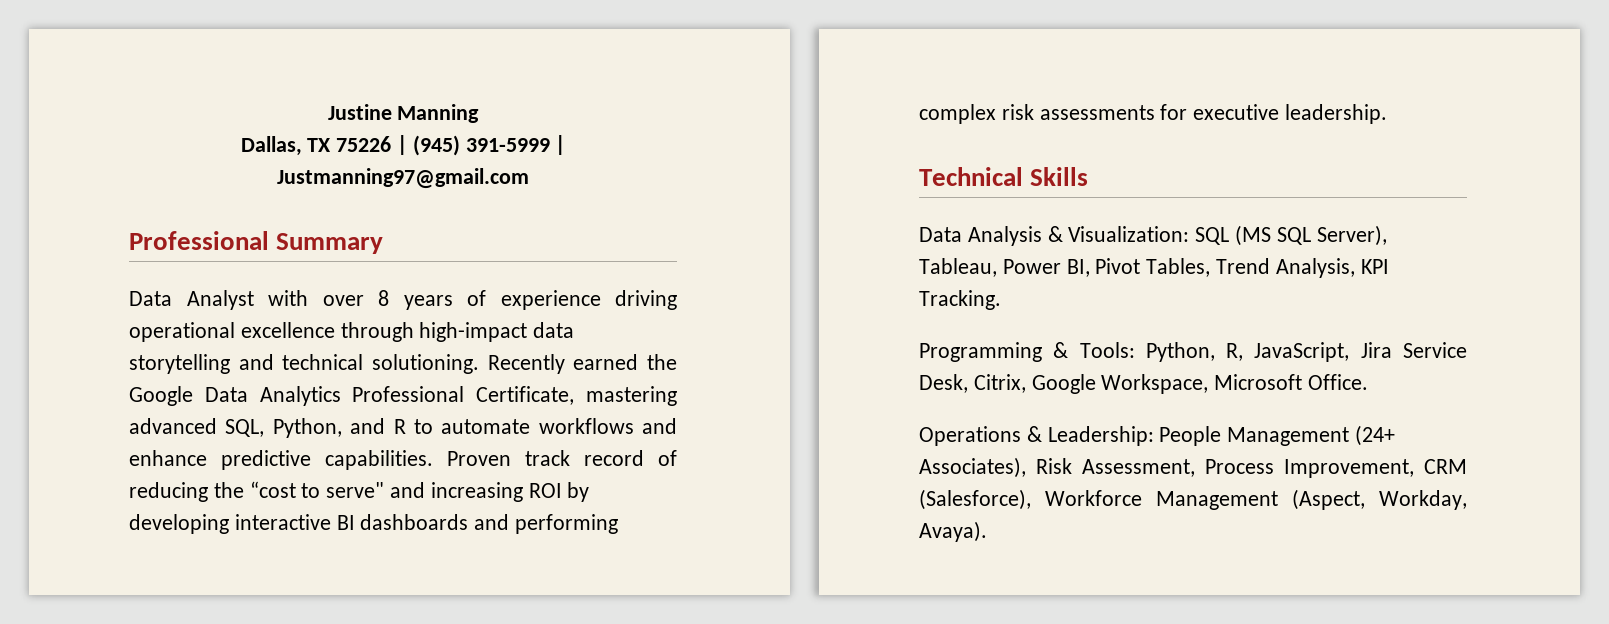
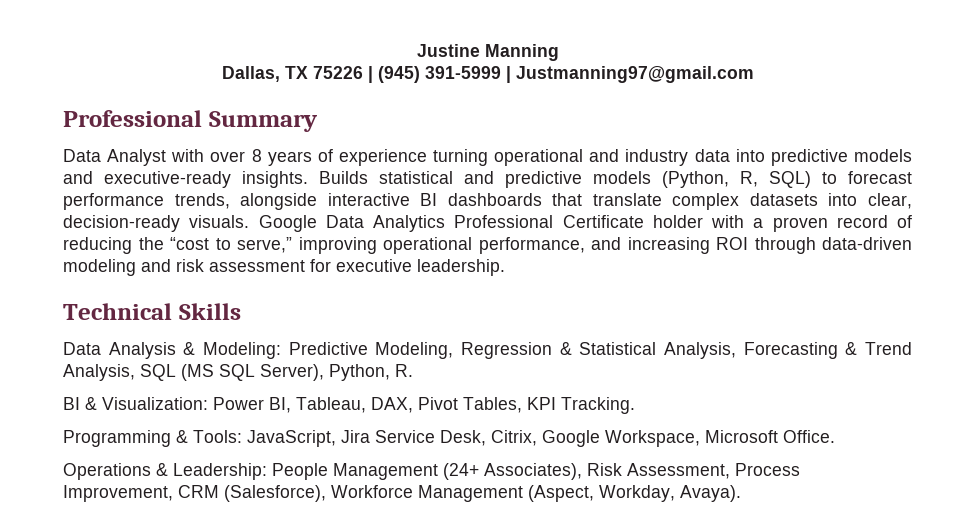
[615,290,677,310] [129,322,575,342] [129,354,677,374] [129,386,677,406] [129,418,677,438] [129,450,570,470] driving operational excellence through high-impact data storytelling and technical solutioning. Recently earned the Google Data Analytics Professional Certificate, mastering advanced SQL, Python, and R to automate workflows and enhance predictive capabilities. Proven track -> [433,149,912,166] [63,171,912,188] [63,193,912,210] [63,215,828,232] turning operational and industry data into predictive models and executive-ready insights. Builds statistical and predictive models (Python, R, SQL) to forecast performance trends, alongside interactive BI dashboards that translate complex datasets into clear, decision-ready visuals. Google Data Analytics Professional Certificate holder with a proven
[326,482,590,502] [129,514,619,534] [919,104,1155,124] serve" and increasing ROI by developing interactive BI dashboards and performing complex risk assessments -> [237,237,912,254] [63,259,305,276] serve,” improving operational performance, and increasing ROI through data-driven modeling and risk assessment
[1068,225,1387,246] [919,258,1355,278] Visualization: SQL (MS SQL Server), Tableau, Power BI, Pivot Tables, Trend Analysis, -> [202,342,912,359] [63,364,413,381] [63,397,522,413] Modeling: Predictive Modeling, Regression & Statistical Analysis, Forecasting & Trend Analysis, SQL (MS SQL Server), Python, R. // BI & Visualization: Power BI, Tableau, DAX, Pivot Tables,
[1145,342,1244,362] Python, R, -> (242, 436) none

